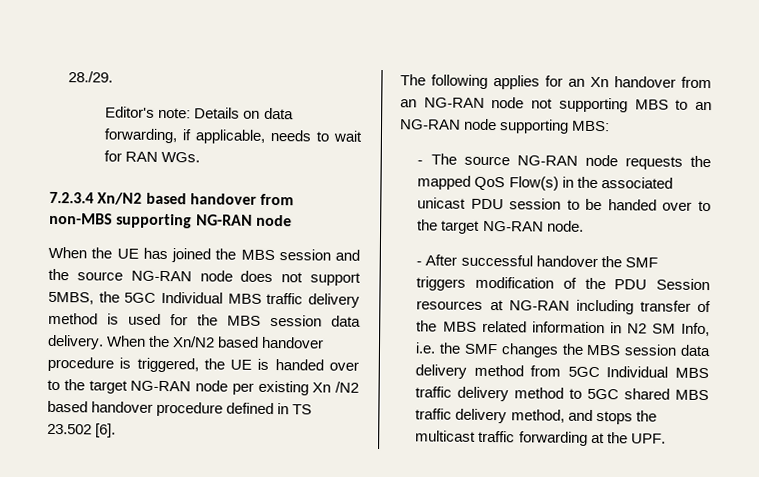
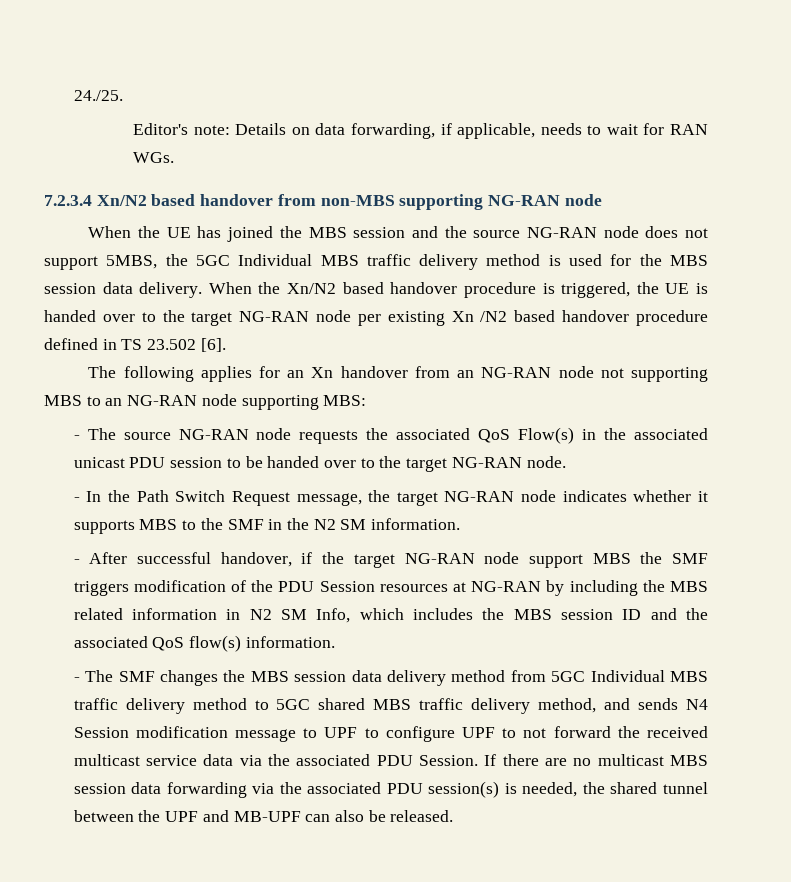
[68,71,114,83] 28./29. -> [73,90,123,101] 24./25.
[417,175,472,190] mapped -> [396,428,471,440] associated
[425,254,598,268] After successful handover -> [86,490,708,506] [73,518,461,534] [73,552,631,568] In the Path Switch Request message, the target NG-RAN node indicates whether it supports MBS to the SMF in the N2 SM information. // - After successful handover, if the target NG-RAN node support MBS
[575,299,711,315] including transfer of -> [546,580,638,596] by including
[415,342,462,354] i.e. the -> [359,608,708,620] [73,635,335,652] [73,670,114,682] which includes the MBS session ID and the associated QoS flow(s) information. // - The
[595,410,657,425] [415,430,666,446] stops the multicast traffic forwarding at the UPF. -> [638,698,709,710] [73,726,709,742] [73,754,709,766] [73,781,709,798] [73,810,454,822] sends N4 Session modification message to UPF to configure UPF to not forward the received multicast service data via the associated PDU Session. If there are no multicast MBS session data forwarding via the associated PDU session(s) is needed, the shared tunnel between the UPF and MB-UPF can also be released.

